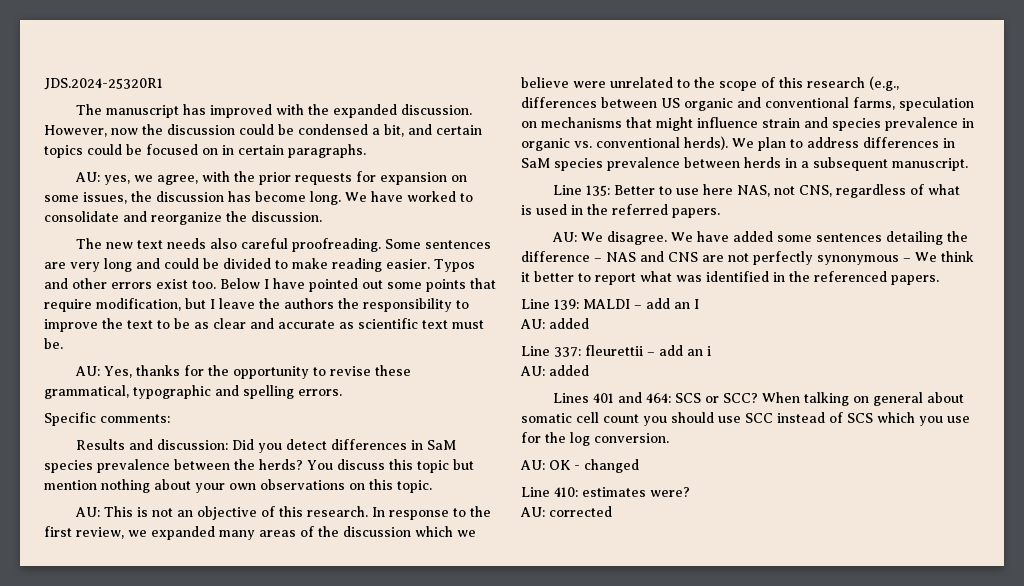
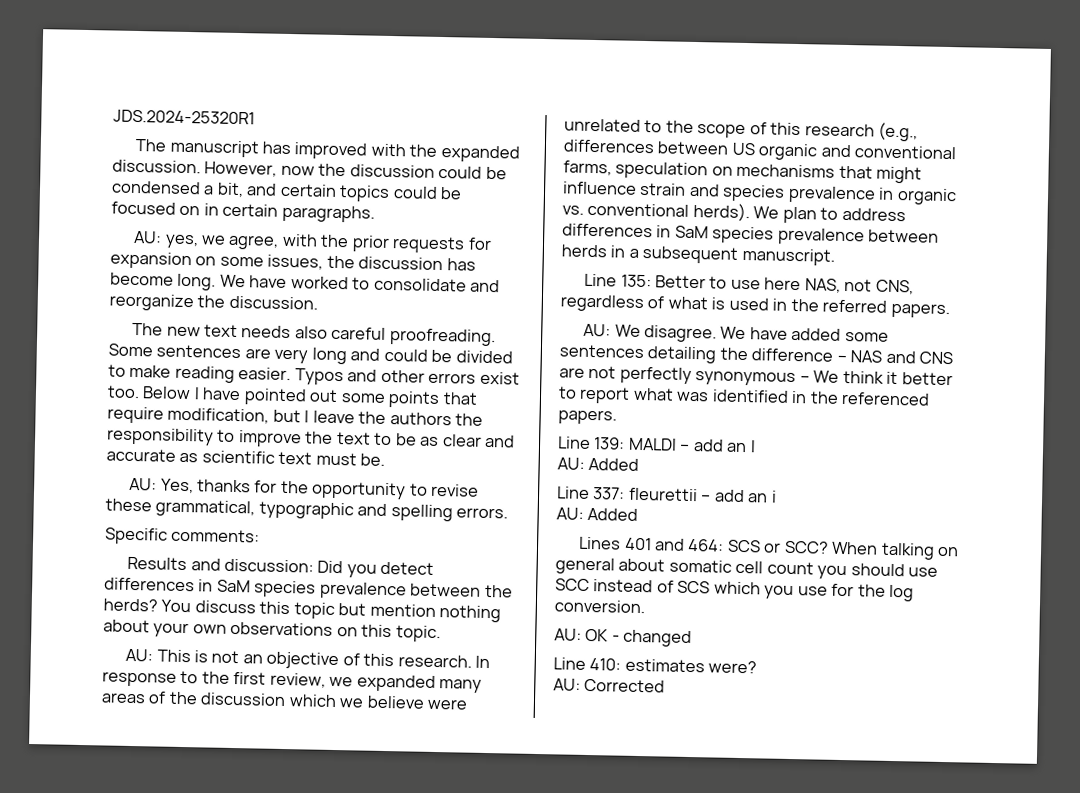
[549,318,589,329] added -> [588,457,640,471] Added
[549,365,589,376] added -> [587,507,639,521] Added
[549,506,612,517] corrected -> [584,678,666,693] Corrected

